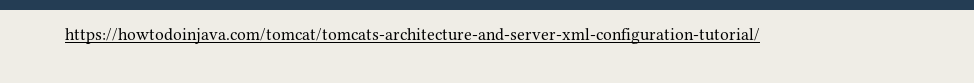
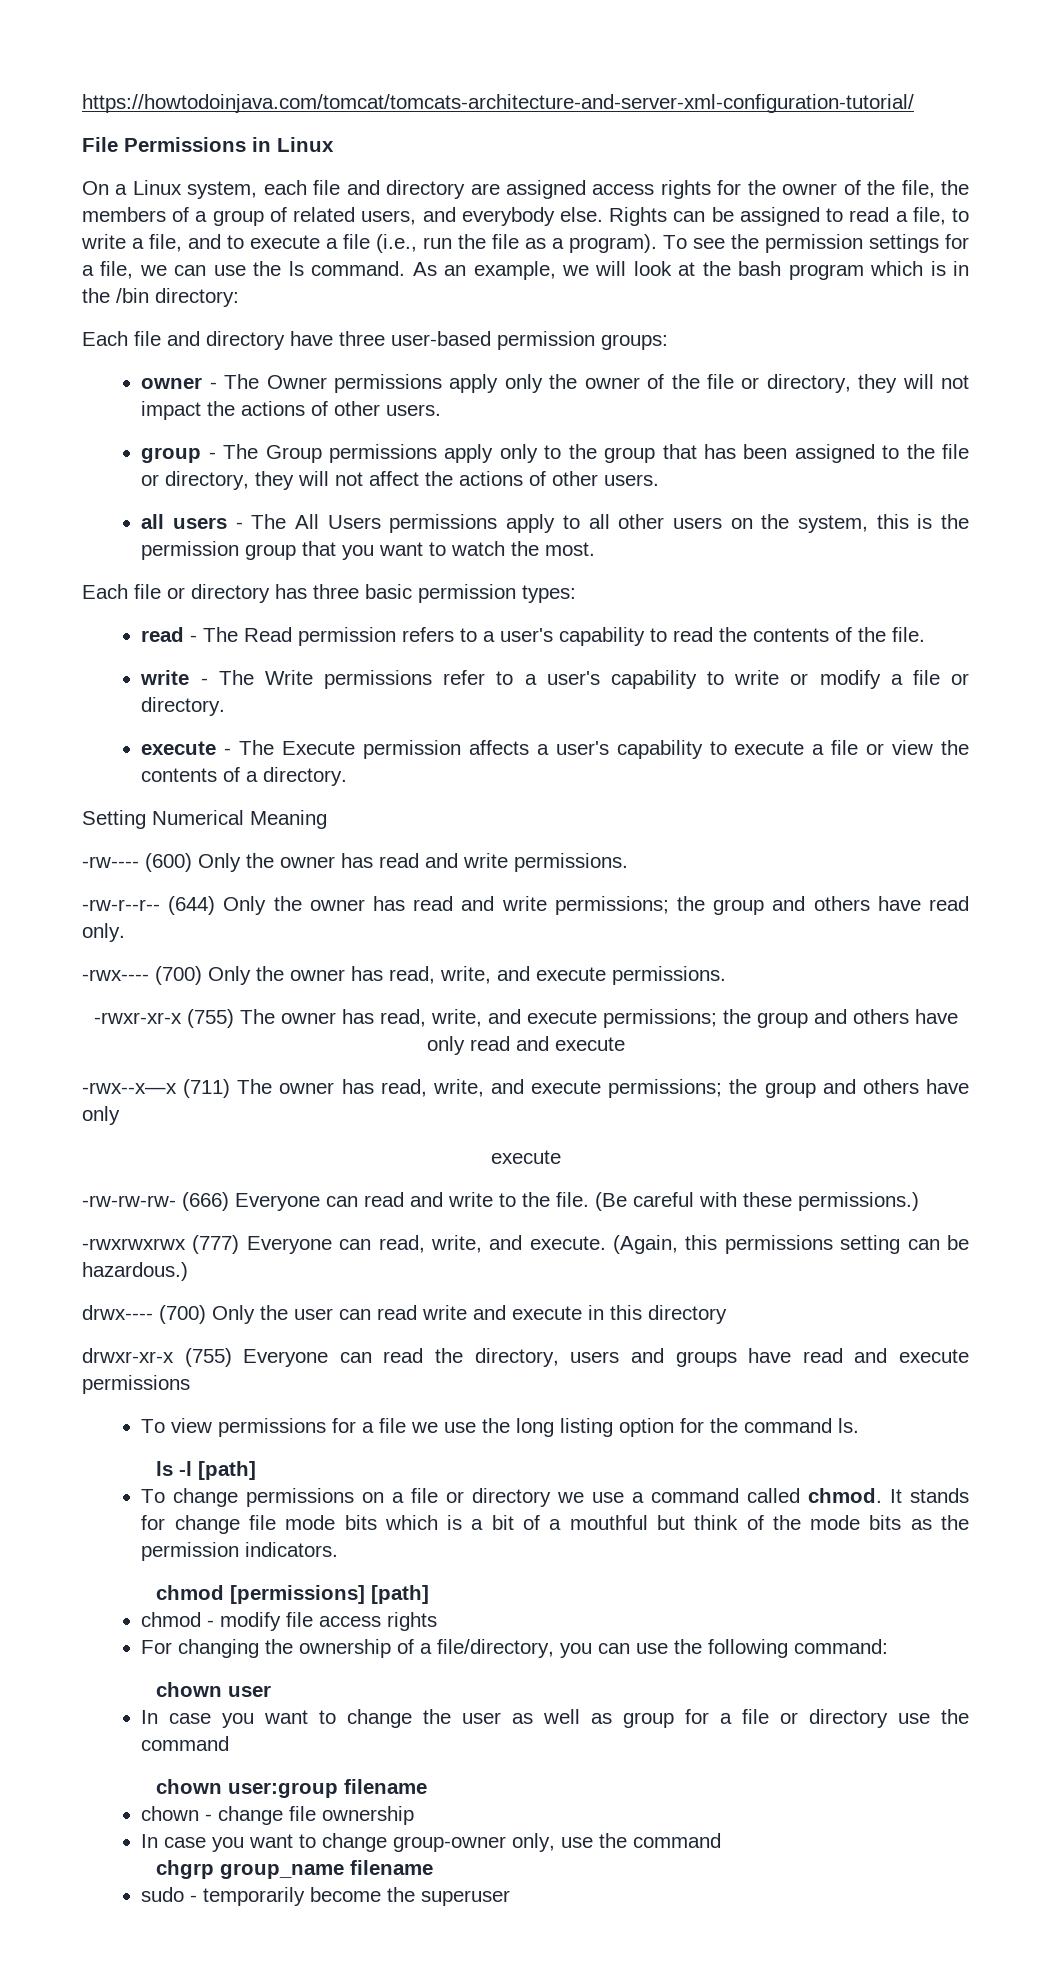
(760, 36) none -> [82,137,334,152] [82,180,970,199] [82,207,969,226] [81,234,969,253] [82,261,970,280] [82,288,239,307] [82,331,668,350] [141,374,969,393] [141,401,442,420] [141,444,969,463] [141,471,660,490] [141,514,969,533] [141,541,596,560] [82,584,576,603] [141,627,926,646] [140,670,969,689] [141,697,226,716] [141,740,969,759] [141,767,348,786] [82,810,327,829] [82,853,628,872] [82,896,970,915] [82,923,125,942] [82,966,726,985] [93,1009,958,1028] [426,1036,625,1055] [82,1079,969,1098] [82,1106,120,1125] [490,1150,561,1164] [82,1192,919,1211] [82,1235,969,1254] [82,1262,188,1281] [82,1305,727,1324] [82,1348,970,1367] [82,1375,190,1394] [141,1418,860,1437] [155,1461,256,1480] [141,1488,970,1507] [141,1515,969,1534] [141,1542,339,1561] [155,1585,429,1604] [141,1612,438,1631] [141,1639,889,1658] [155,1682,271,1697] [141,1709,969,1728] [141,1736,230,1751] [155,1779,427,1798] [141,1806,415,1825] [141,1833,722,1852] [155,1860,433,1879] [141,1887,511,1906] // File Permissions in Linux // On a Linux system, each file and directory are assigned access rights for the owner of the file, the members of a group of related users, and everybody else. Rights can be assigned to read a file, to write a file, and to execute a file (i.e., run the file as a program). To see the permission settings for a file, we can use the ls command. As an example, we will look at the bash program which is in the /bin directory: // Each file and directory have three user-based permission groups: // owner - The Owner permissions apply only the owner of the file or directory, they will not impact the actions of other users. // group - The Group permissions apply only to the group that has been assigned to the file or directory, they will not affect the actions of other users. // all users - The All Users permissions apply to all other users on the system, this is the permission group that you want to watch the most. // Each file or directory has three basic permission types: // read - The Read permission refers to a user's capability to read the contents of the file. // write - The Write permissions refer to a user's capability to write or modify a file or directory. // execute - The Execute permission affects a user's capability to execute a file or view the contents of a directory. // Setting Numerical Meaning // -rw---- (600) Only the owner has read and write permissions. // -rw-r--r-- (644) Only the owner has read and write permissions; the group and others have read only. // -rwx---- (700) Only the owner has read, write, and execute permissions. // -rwxr-xr-x (755) The owner has read, write, and execute permissions; the group and others have only read and execute // -rwx--x—x (711) The owner has read, write, and execute permissions; the group and others have only // execute // -rw-rw-rw- (666) Everyone can read and write to the file. (Be careful with these permissions.) // -rwxrwxrwx (777) Everyone can read, write, and execute. (Again, this permissions setting can be hazardous.) // drwx---- (700) Only the user can read write and execute in this directory // drwxr-xr-x (755) Everyone can read the directory, users and groups have read and execute permissions // To view permissions for a file we use the long listing option for the command ls. // ls -l [path] // To change permissions on a file or directory we use a command called chmod. It stands for change file mode bits which is a bit of a mouthful but think of the mode bits as the permission indicators. // chmod [permissions] [path] // chmod - modify file access rights // For changing the ownership of a file/directory, you can use the following command: // chown user // In case you want to change the user as well as group for a file or directory use the command // chown user:group filename // chown - change file ownership // In case you want to change group-owner only, use the command // chgrp group_name filename // sudo - temporarily become the superuser

